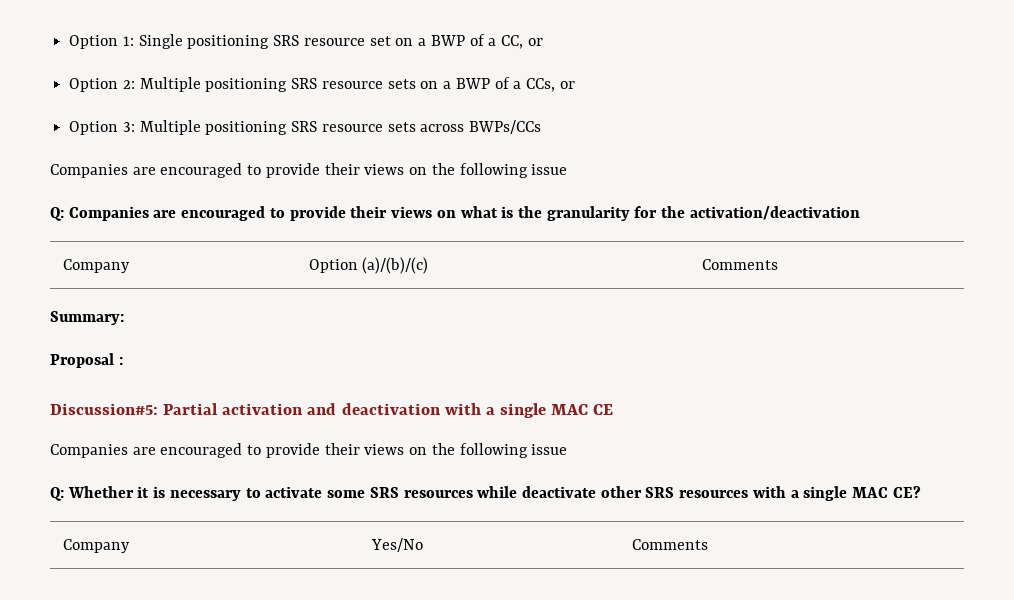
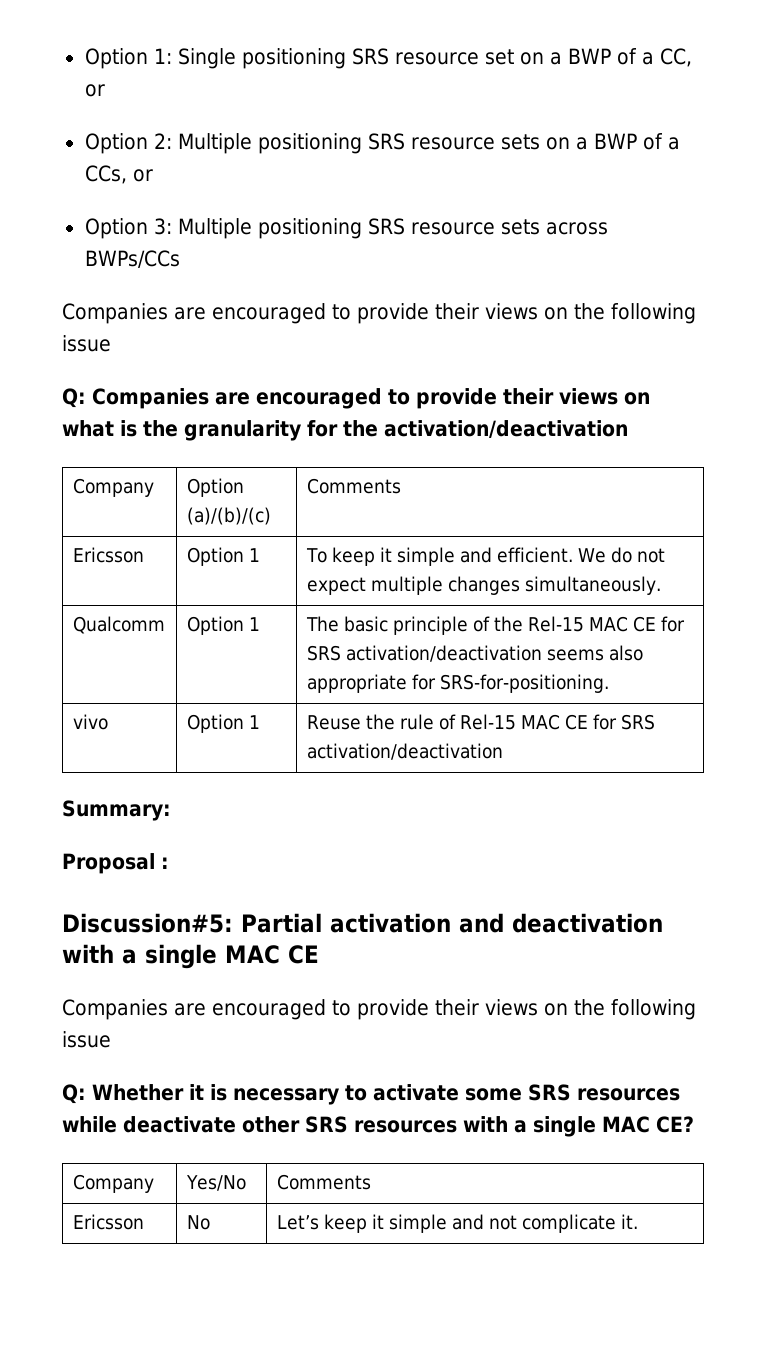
(778, 264) none -> [72,547,144,563] [186,547,260,566] [305,547,665,566] [306,576,661,595] [72,616,165,634] [186,616,260,635] [305,616,685,635] [306,645,643,662] [306,674,609,693] [72,714,108,730] [186,714,260,733] [306,714,655,730] [306,743,503,760] // Ericsson | Option 1 | To keep it simple and efficient. We do not expect multiple changes simultaneously. // Qualcomm | Option 1 | The basic principle of the Rel-15 MAC CE for SRS activation/deactivation seems also appropriate for SRS-for-positioning. // vivo | Option 1 | Reuse the rule of Rel-15 MAC CE for SRS activation/deactivation
(708, 544) none -> [72,1214,144,1230] [186,1215,210,1230] [276,1214,638,1233] // Ericsson | No | Let’s keep it simple and not complicate it.

